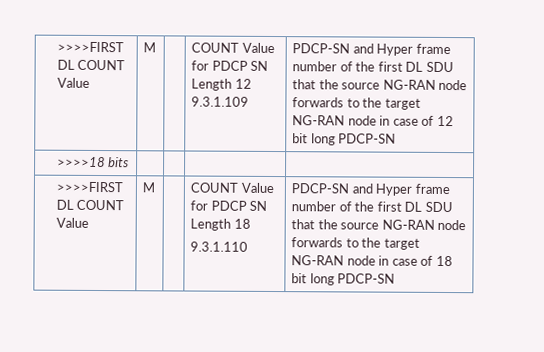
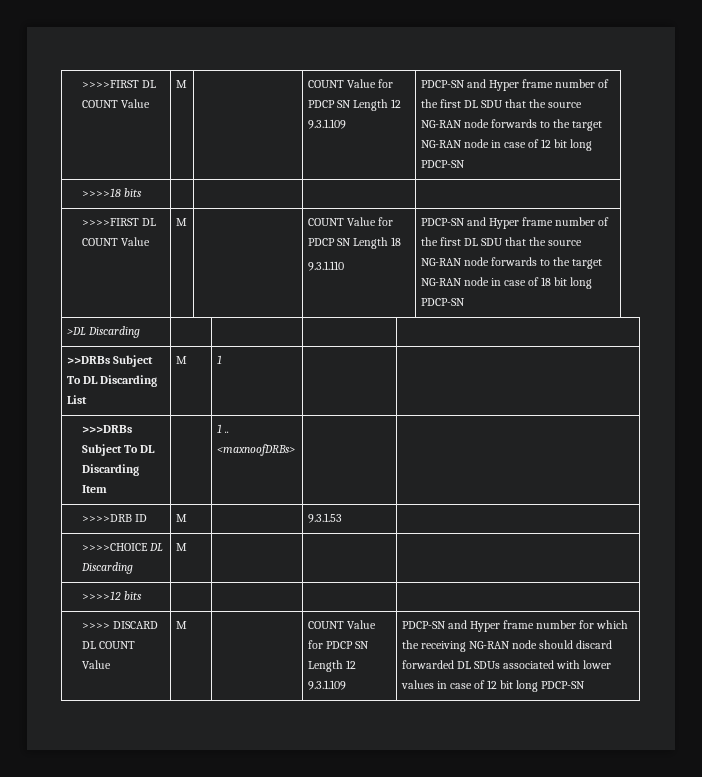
(396, 278) none -> [66,326,140,338] [66,355,153,367] [66,375,157,387] [66,395,87,404] [175,356,187,364] [216,355,222,364] [81,425,132,433] [81,444,155,456] [81,464,139,476] [81,485,107,493] [216,424,229,433] [216,444,295,456] [81,514,147,522] [175,514,187,522] [307,513,342,523] [81,543,163,551] [80,562,133,574] [175,543,187,551] [81,591,142,600] [81,621,158,629] [81,641,135,649] [81,660,111,669] [175,621,187,629] [307,620,376,629] [307,640,369,649] [307,660,356,672] [307,680,346,690] [401,620,629,632] [401,640,613,652] [401,660,612,669] [400,680,586,692] // >DL Discarding | | | | // >>DRBs Subject To DL Discarding List | M | 1 | | // >>>DRBs Subject To DL Discarding Item | | 1 .. <maxnoofDRBs> | | // >>>>DRB ID | M | | 9.3.1.53 | // >>>>CHOICE DL Discarding | M | | | // >>>>12 bits | | | | // >>>> DISCARD DL COUNT Value | M | | COUNT Value for PDCP SN Length 12 9.3.1.109 | PDCP-SN and Hyper frame number for which the receiving NG-RAN node should discard forwarded DL SDUs associated with lower values in case of 12 bit long PDCP-SN

